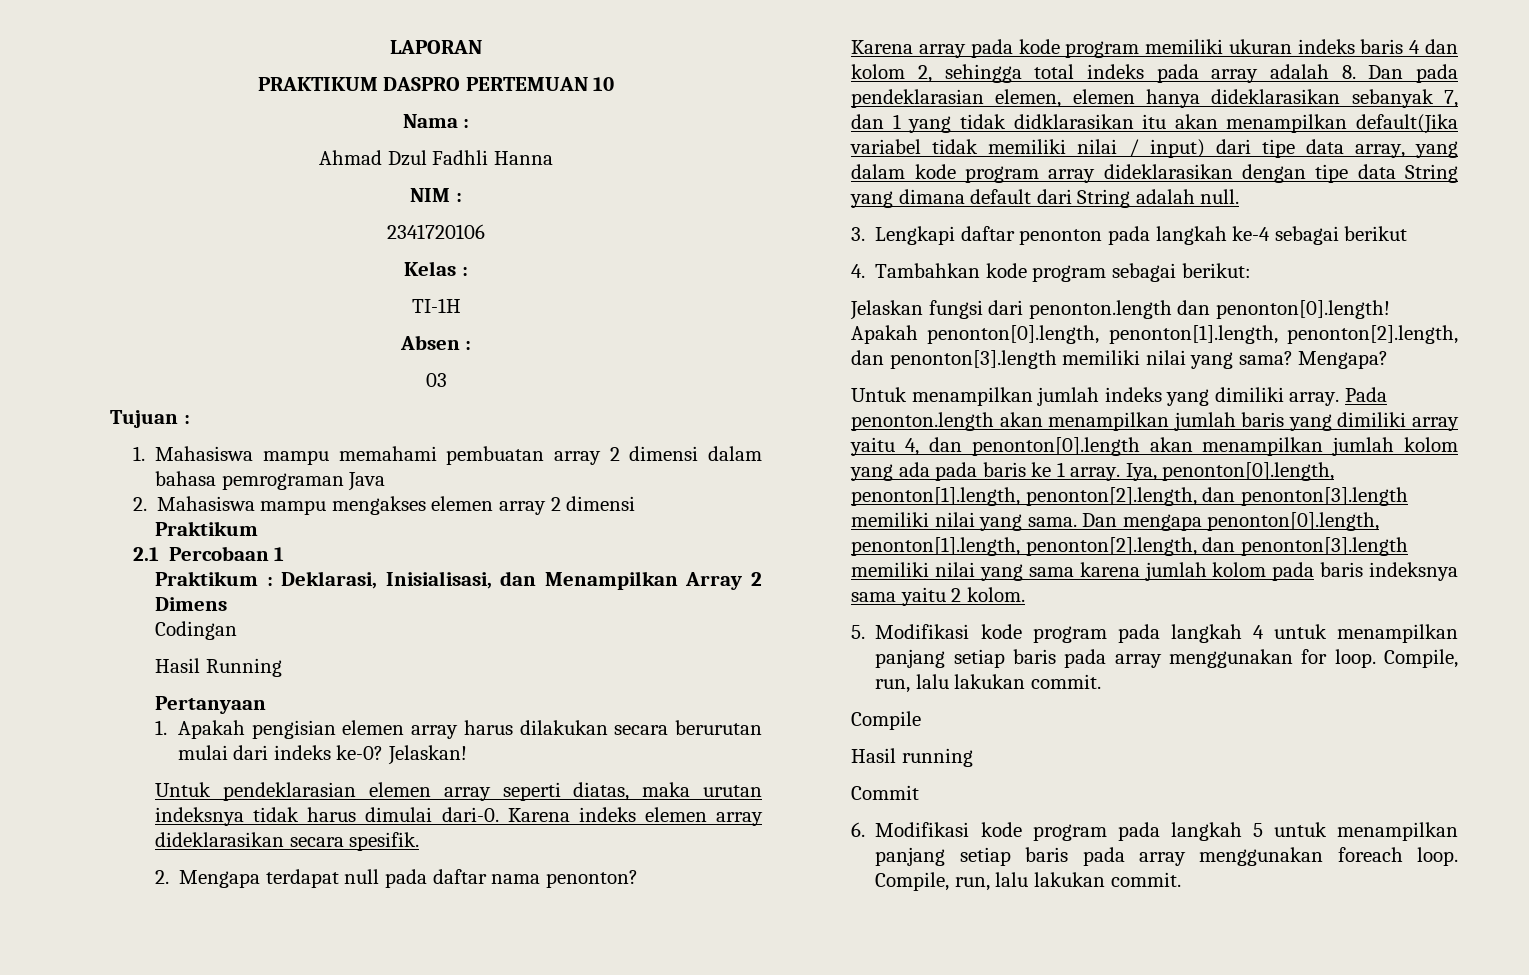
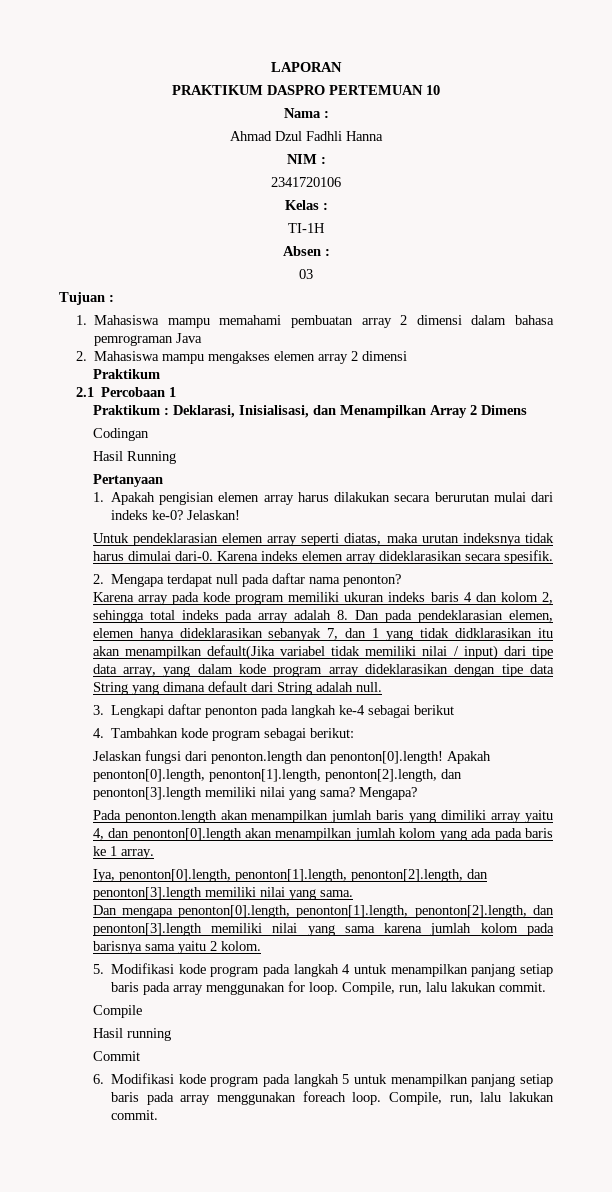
[851,387,1340,406] Untuk menampilkan jumlah indeks yang dimiliki array. -> (417, 793) none
(1121, 474) none -> (154, 854) //
(1077, 522) none -> (353, 893) //
[1320,562,1458,581] baris indeksnya -> [92,941,142,954] barisnya

